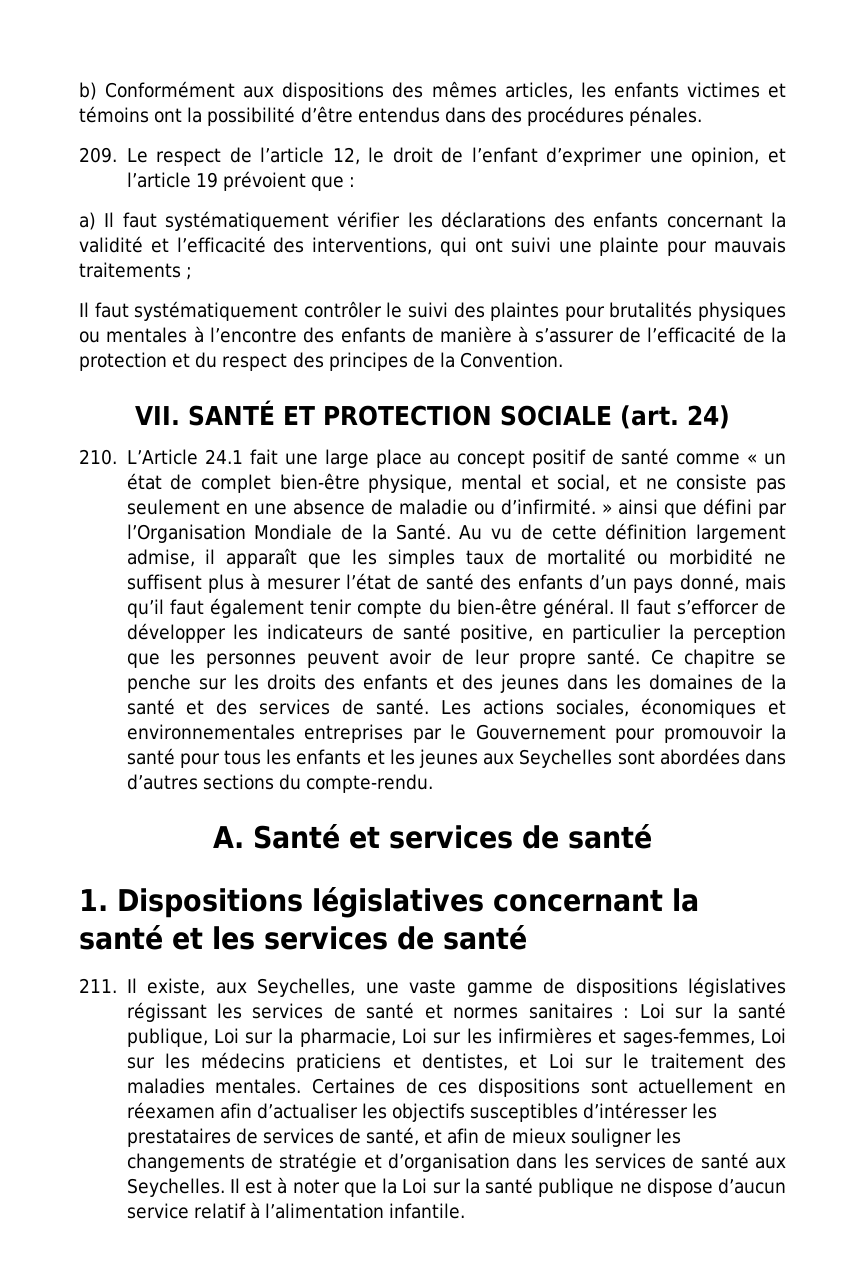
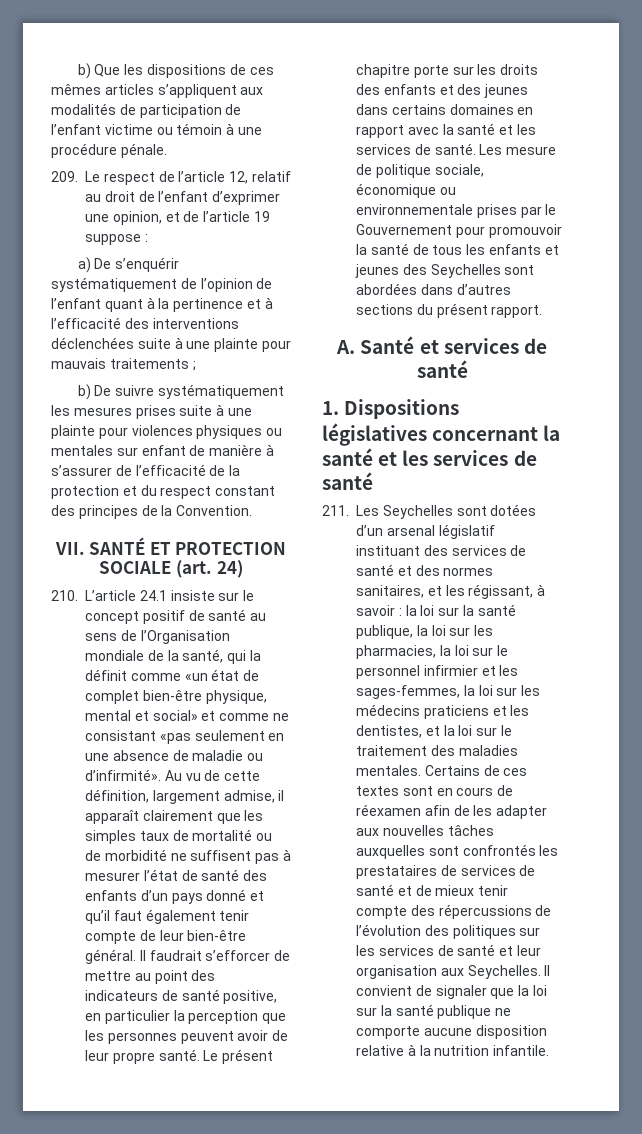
[79,81,787,101] [79,106,703,126] b) Conformément aux dispositions des mêmes articles, les enfants victimes et témoins ont la possibilité d’être entendus dans des procédures pénales. -> [77,63,274,79] [51,84,264,98] [51,103,242,118] [51,123,262,135] [51,143,167,158] b) Que les dispositions de ces mêmes articles s’appliquent aux modalités de participation de l’enfant victime ou témoin à une procédure pénale.
[368,147,385,163] le -> [251,171,291,182] [85,194,101,202] relatif au
(787, 155) none -> [183,211,200,222] de
[222,171,344,191] prévoient que -> [85,234,141,245] suppose
[104,211,786,231] [79,236,551,256] Il faut systématiquement vérifier les déclarations des enfants concernant la validité et l’efficacité des interventions, qui ont suivi -> [94,257,180,272] [51,277,273,292] [51,297,273,312] [51,317,239,329] [51,337,183,349] De s’enquérir systématiquement de l’opinion de l’enfant quant à la pertinence et à l’efficacité des interventions déclenchées suite à
[79,301,787,321] [79,326,406,343] Il faut systématiquement contrôler le suivi des plaintes pour brutalités physiques ou mentales à l’encontre des enfants -> [77,384,284,400] [51,404,252,419] [51,425,283,439] [51,445,186,456] b) De suivre systématiquement les mesures prises suite à une plainte pour violences physiques ou mentales sur enfant
(288, 362) none -> [215,486,276,496] constant
[126,448,787,468] L’Article 24.1 fait une large place au concept positif de santé comme « un -> [85,590,255,601] [85,609,267,624] [85,630,230,644] [85,649,261,664] [85,669,208,681] L’article 24.1 insiste sur le concept positif de santé au sens de l’Organisation mondiale de la santé, qui la définit comme «un
[557,474,787,493] social, et ne consiste pas -> [152,710,289,721] [85,730,191,744] social» et comme ne consistant «pas
[500,498,787,518] [126,523,451,543] d’infirmité. » ainsi que défini par l’Organisation Mondiale de la Santé. -> [85,769,161,781] d’infirmité».
[605,523,688,540] définition -> [85,789,149,803] définition,
(298, 558) none -> [142,810,213,821] clairement
(659, 559) none -> [85,850,101,861] de
[207,574,244,593] plus -> [255,853,280,864] pas
[679,573,786,592] donné, mais -> [206,889,265,901] donné et
[428,599,451,615] du -> [139,930,184,941] de leur
[636,599,671,615] faut -> [149,950,202,961] faudrait
[126,623,259,643] développer les -> [85,970,216,984] mettre au point des
[650,649,786,668] [126,674,191,693] Ce chapitre se penche -> [203,1049,274,1064] [356,64,449,78] Le présent chapitre porte
[615,674,787,690] [126,698,248,715] les domaines de la santé et des -> [391,104,534,115] [356,123,536,138] certains domaines en rapport avec la santé et les
[483,698,786,718] [126,724,403,743] actions sociales, économiques et environnementales entreprises -> [506,146,557,155] [356,164,484,178] [356,183,456,198] [356,204,517,218] mesure de politique sociale, économique ou environnementale prises
[179,753,220,768] pour -> [412,244,429,255] de
[389,749,515,768] les jeunes aux -> [355,264,427,278] jeunes des
[305,774,433,793] compte-rendu. -> [436,303,543,318] présent rapport.
[126,977,786,997] [126,1002,787,1022] [126,1027,786,1047] Il existe, aux Seychelles, une vaste gamme de dispositions législatives régissant les services de santé et normes sanitaires : Loi sur la santé publique, Loi sur la pharmacie, Loi sur les infirmières et sages-femmes, Loi -> [356,504,537,519] [356,524,495,539] [356,545,527,556] [356,564,494,576] [356,584,546,599] [356,604,516,616] [356,625,494,639] [356,645,509,659] [356,665,519,679] [356,685,493,699] Les Seychelles sont dotées d’un arsenal législatif instituant des services de santé et des normes sanitaires, et les régissant, à savoir : la loi sur la santé publique, la loi sur les pharmacies, la loi sur le personnel infirmier et les sages-femmes, la loi
(411, 1061) none -> [510,705,530,716] les
[548,1053,574,1069] Loi -> [443,725,473,736] la loi
[311,1078,786,1097] [126,1102,689,1122] Certaines de ces dispositions sont actuellement en réexamen afin d’actualiser les objectifs susceptibles d’intéresser -> [424,765,528,776] [356,785,514,796] [356,804,548,819] [356,825,494,836] [356,844,536,859] Certains de ces textes sont en cours de réexamen afin de les adapter aux nouvelles tâches auxquelles sont confrontés
[366,1127,681,1147] [126,1152,787,1172] [126,1177,340,1197] santé, et afin de mieux souligner les changements de stratégie et d’organisation dans les services de santé aux Seychelles. Il est à noter -> [356,884,509,896] [356,904,552,919] [356,924,541,939] [356,944,541,956] [356,965,551,979] [356,985,487,999] santé et de mieux tenir compte des répercussions de l’évolution des politiques sur les services de santé et leur organisation aux Seychelles. Il convient de signaler
[402,1178,428,1194] Loi -> [532,985,547,996] loi
[646,1178,786,1197] [126,1202,384,1219] dispose d’aucun service relatif à l’alimentation -> [356,1025,547,1039] [356,1044,490,1056] comporte aucune disposition relative à la nutrition

